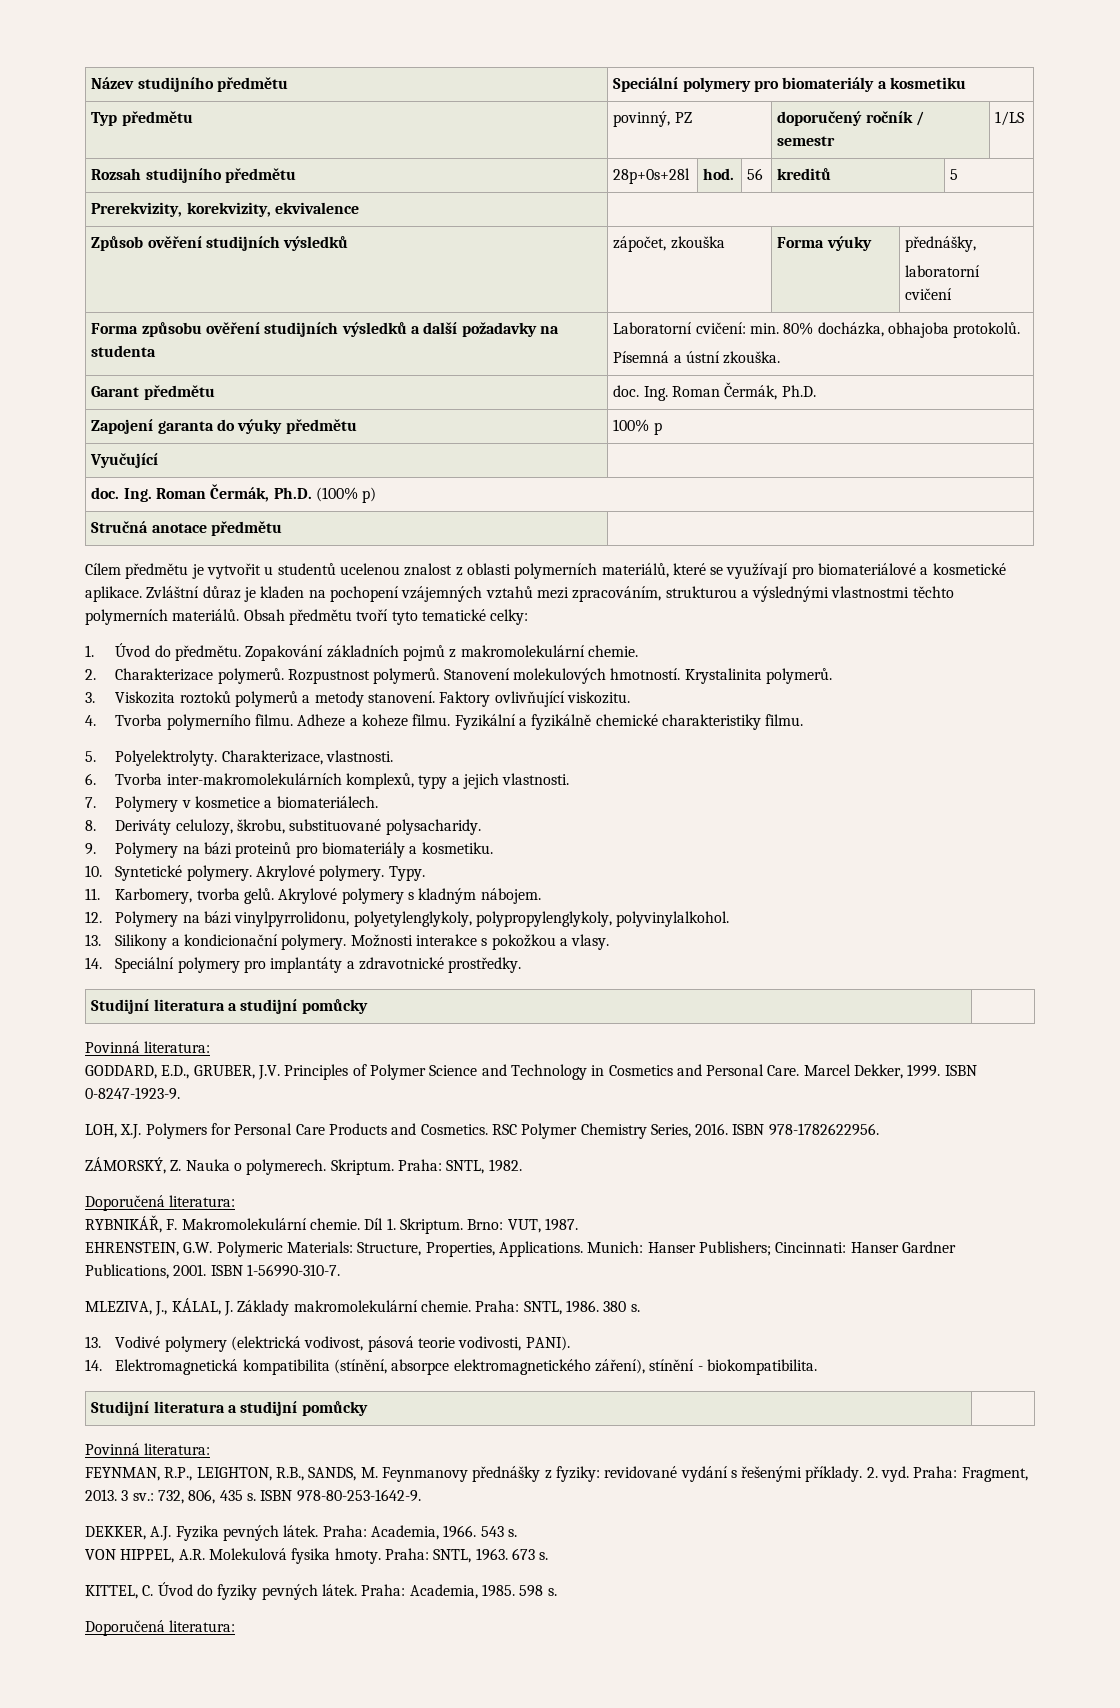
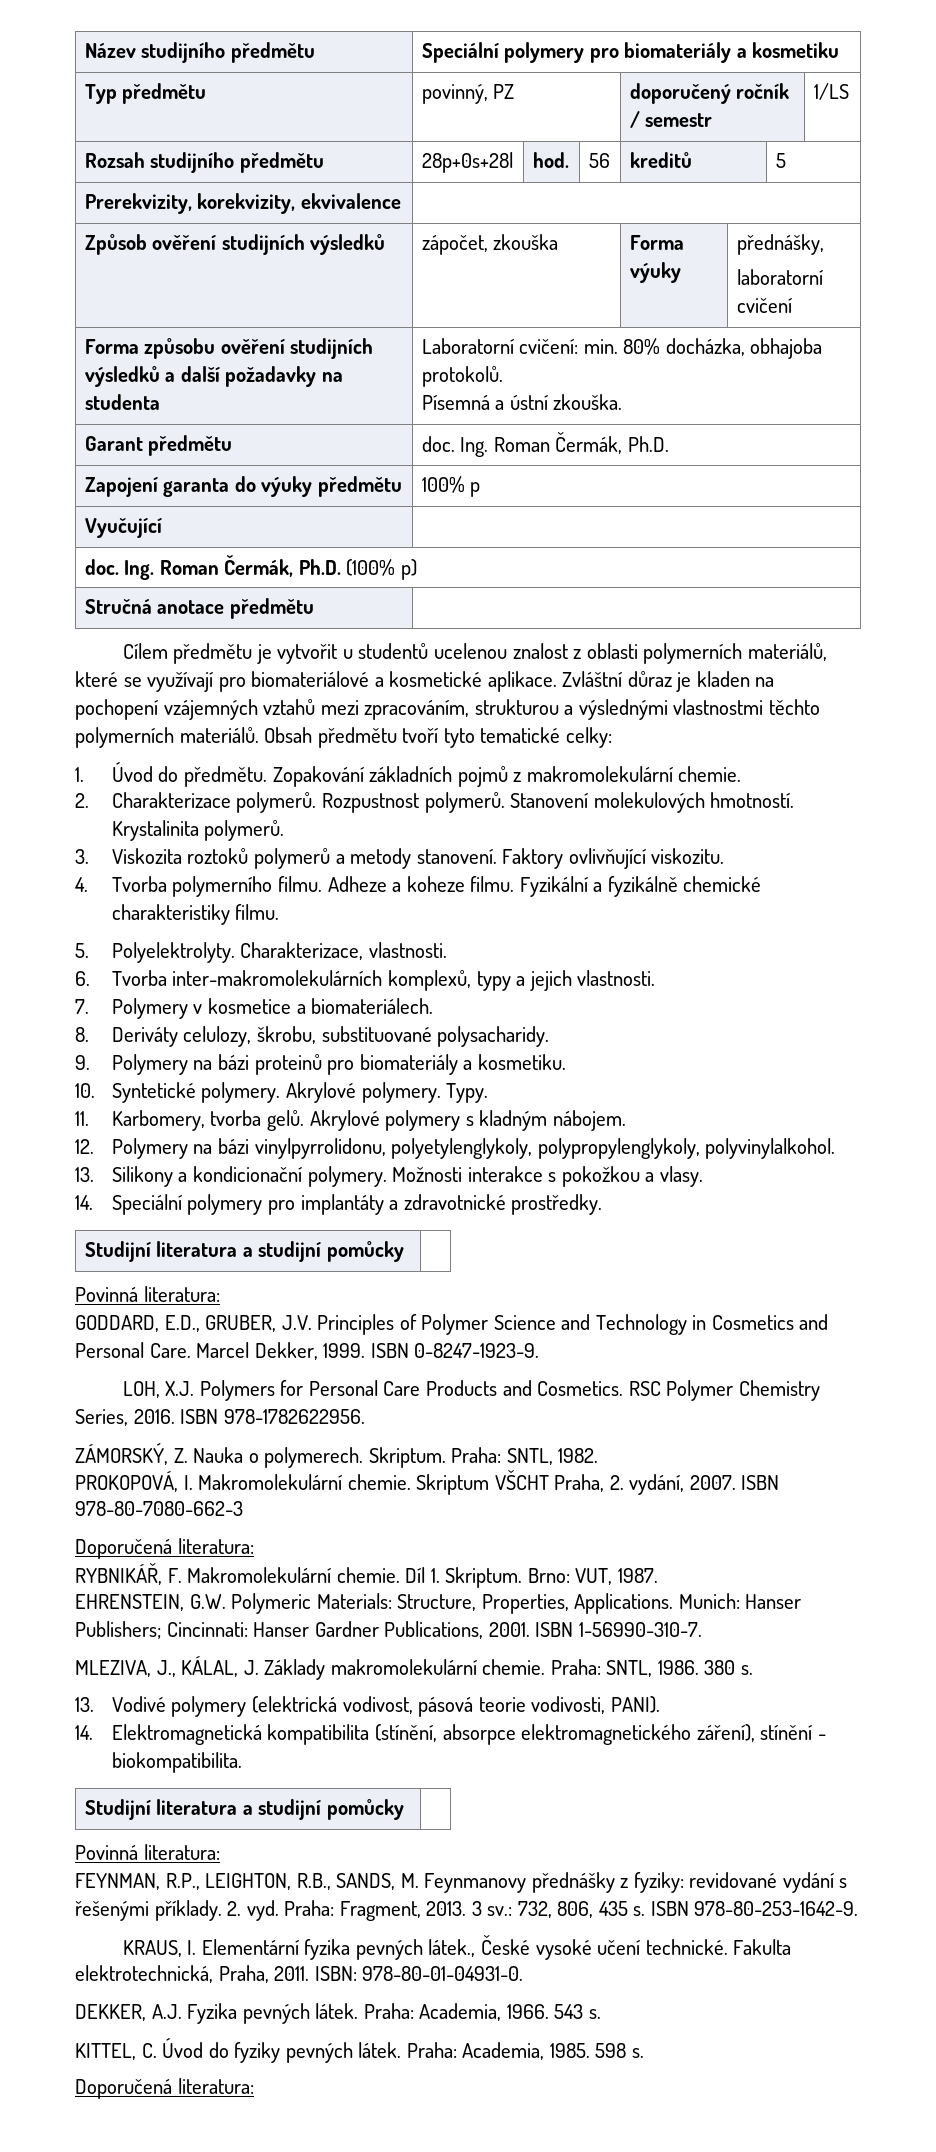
(522, 1165) none -> [75,1470,780,1495] [75,1501,243,1516] // PROKOPOVÁ, I. Makromolekulární chemie. Skriptum VŠCHT Praha, 2. vydání, 2007. ISBN 978-80-7080-662-3
(421, 1495) none -> [122,1935,792,1960] [75,1965,524,1983] // KRAUS, I. Elementární fyzika pevných látek., České vysoké učení technické. Fakulta elektrotechnická, Praha, 2011. ISBN: 978-80-01-04931-0.
[85,1548,549,1564] // VON HIPPEL, A.R. Molekulová fysika hmoty. Praha: SNTL, 1963. 673 s. -> (601, 2014) none

